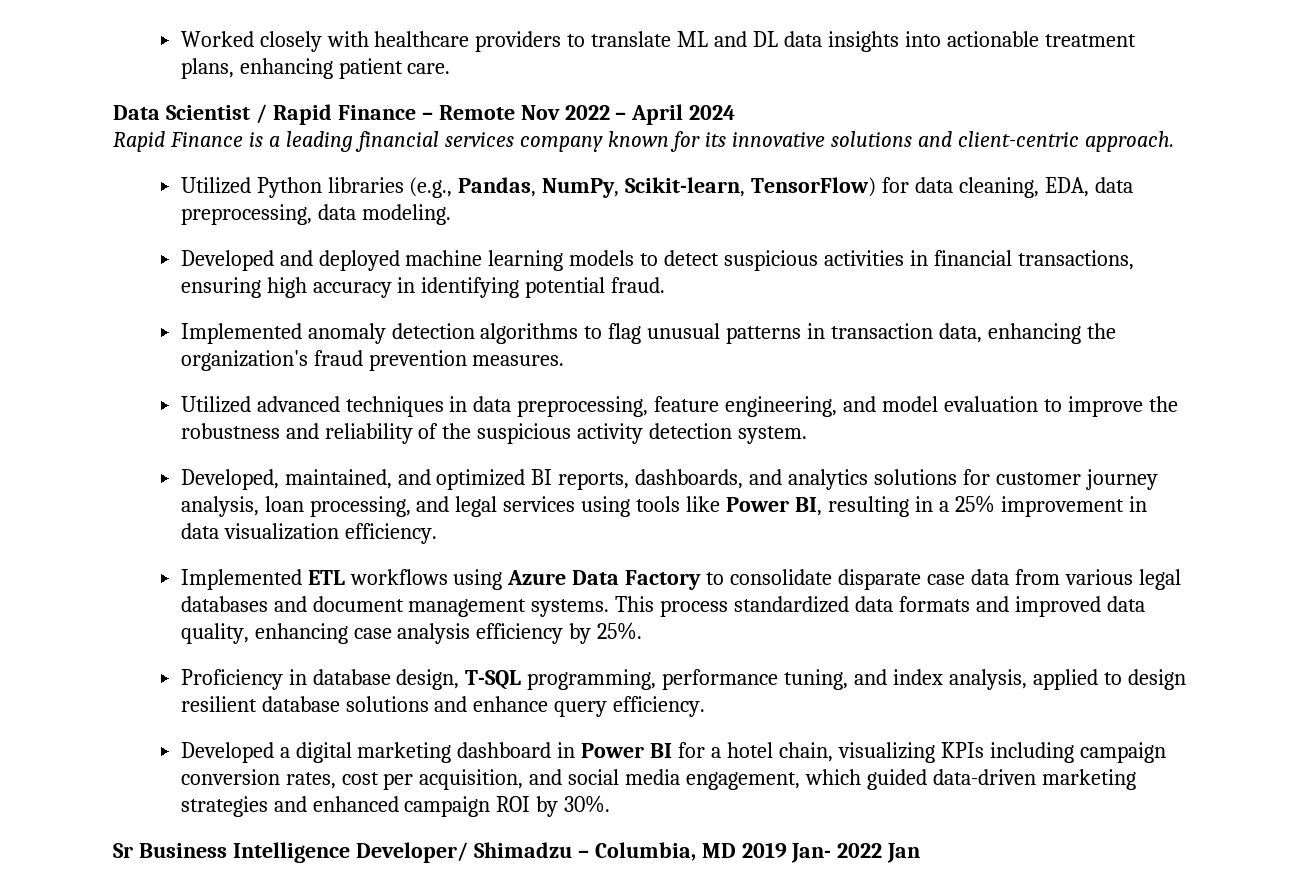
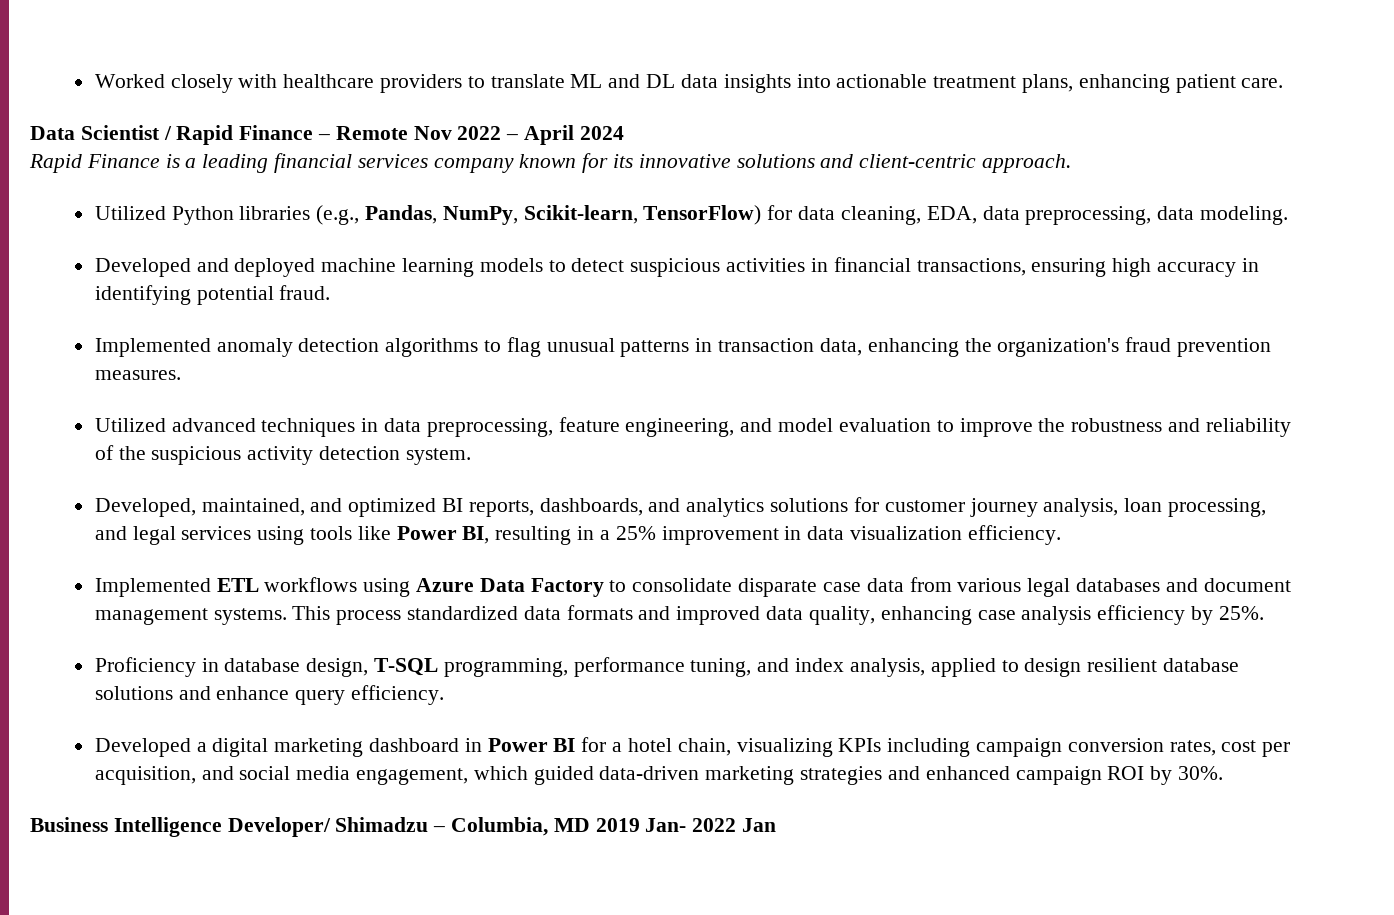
[113,843,133,858] Sr -> (1223, 773) none

